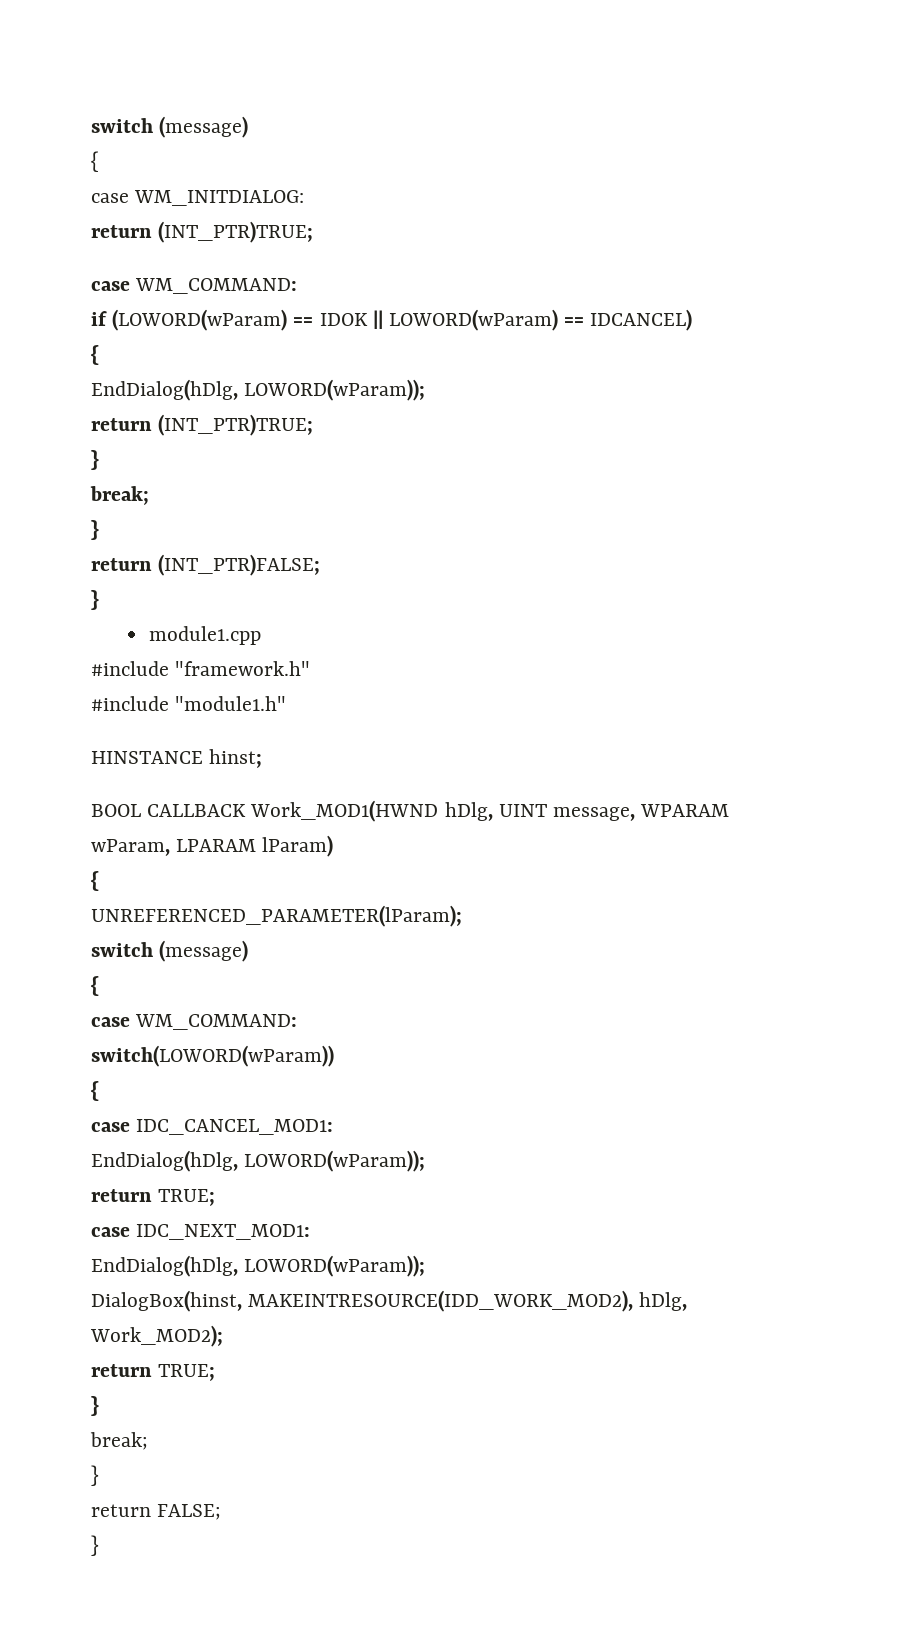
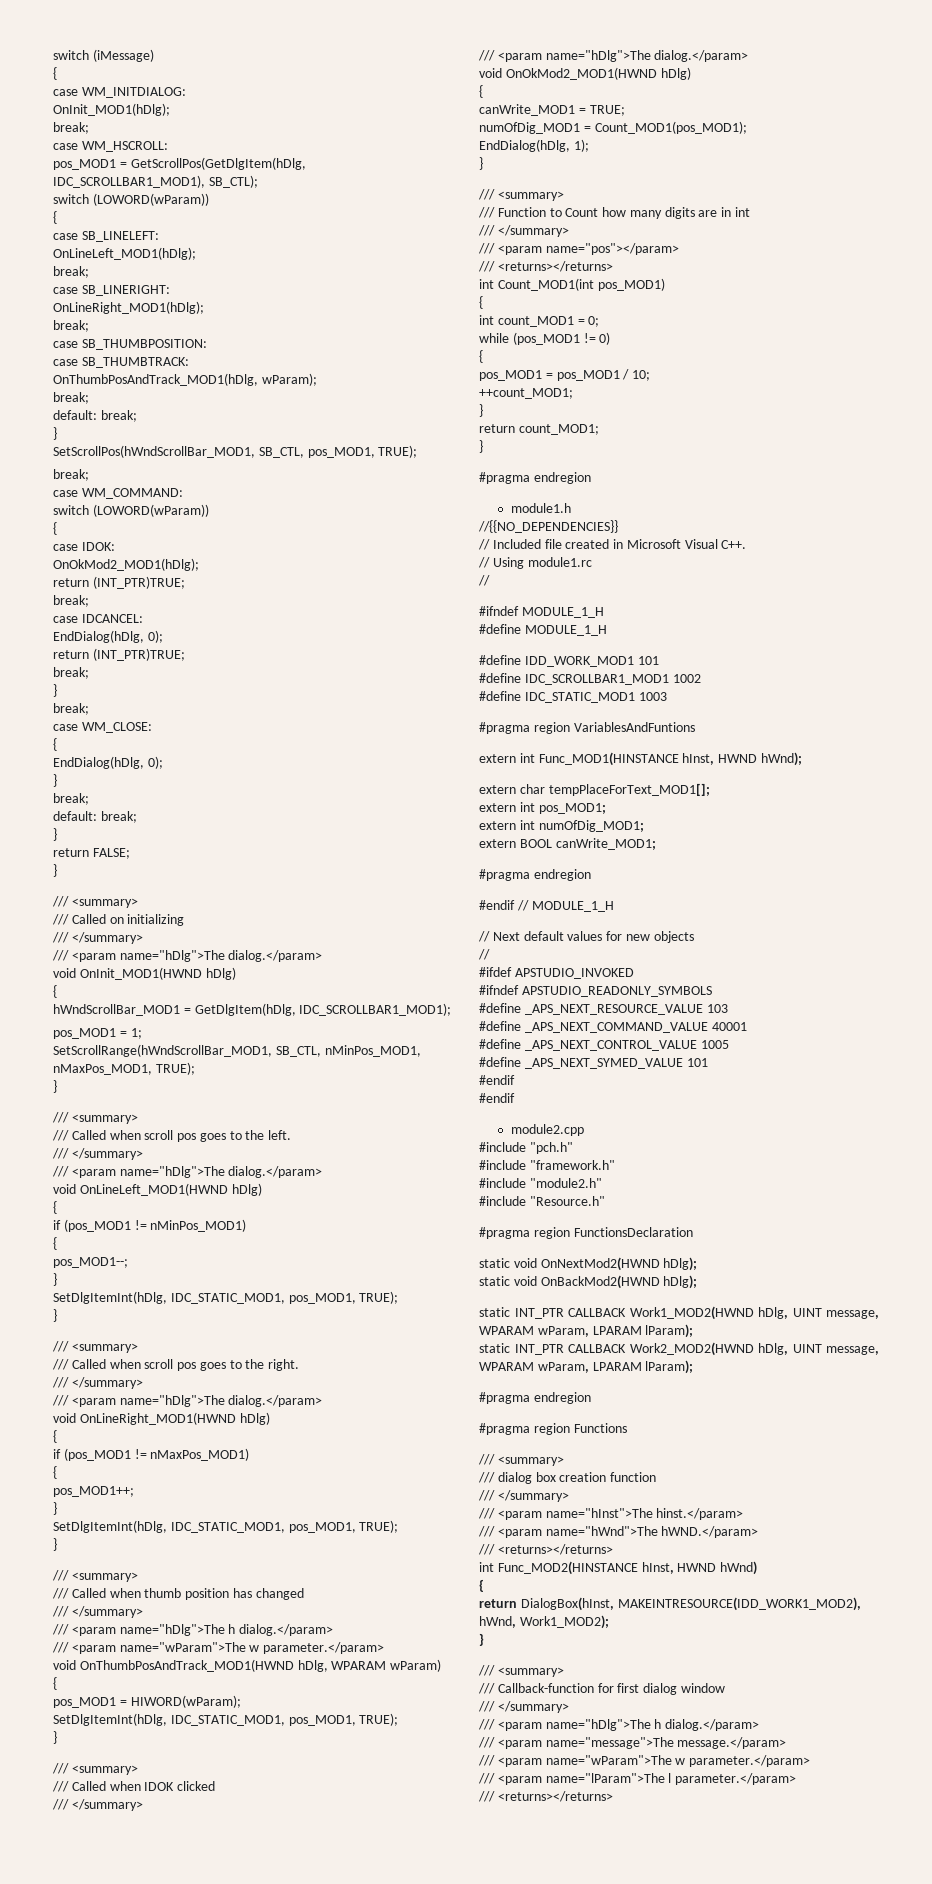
[91,116,249,138] switch (message) -> [53,49,154,62] switch (iMessage)
[91,221,314,243] [91,278,298,294] [91,309,693,331] [91,345,99,365] [91,379,426,401] [91,414,314,436] [91,450,99,470] [90,486,149,505] [91,520,99,540] [91,554,321,576] [91,590,99,610] [149,626,262,645] [91,661,311,676] [91,696,287,711] [91,749,263,768] [91,800,730,822] [91,835,334,857] [91,871,99,891] [91,905,462,927] [91,940,249,962] [91,976,99,996] [91,1014,298,1030] [91,1045,334,1067] [91,1081,99,1101] [91,1119,334,1135] [91,1150,426,1172] [91,1189,216,1206] [91,1224,311,1240] [91,1255,426,1277] [91,1290,688,1312] [90,1325,223,1347] [91,1364,216,1381] [91,1396,99,1416] return (INT_PTR)TRUE; // case WM_COMMAND: // if (LOWORD(wParam) == IDOK || LOWORD(wParam) == IDCANCEL) // { // EndDialog(hDlg, LOWORD(wParam)); // return (INT_PTR)TRUE; // } // break; // } // return (INT_PTR)FALSE; // } // module1.cpp // #include "framework.h" // #include "module1.h" // HINSTANCE hinst; // BOOL CALLBACK Work_MOD1(HWND hDlg, UINT message, WPARAM wParam, LPARAM lParam) // { // UNREFERENCED_PARAMETER(lParam); // switch (message) // { // case WM_COMMAND: // switch(LOWORD(wParam)) // { // case IDC_CANCEL_MOD1: // EndDialog(hDlg, LOWORD(wParam)); // return TRUE; // case IDC_NEXT_MOD1: // EndDialog(hDlg, LOWORD(wParam)); // DialogBox(hinst, MAKEINTRESOURCE(IDD_WORK_MOD2), hDlg, Work_MOD2); // return TRUE; // } // -> [53,103,170,116] [53,122,89,134] [53,141,168,152] [53,157,306,170] [53,175,258,188] [53,193,209,206] [53,211,57,224] [53,231,159,242] [53,247,196,260] [53,266,89,278] [53,285,170,296] [53,301,204,314] [53,320,89,332] [53,339,207,350] [53,357,189,368] [53,373,317,386] [53,392,89,404] [53,410,137,422] [53,427,57,440] [53,445,418,458] [53,469,89,481] [53,488,183,499] [53,504,209,517] [53,522,57,535] [53,542,115,551] [53,558,199,571] [53,576,185,589] [53,595,89,607] [53,614,143,623] [53,630,163,643] [53,648,185,661] [53,667,89,679] [53,684,57,697] [53,703,89,715] [53,722,152,733] [53,738,57,751] [53,756,163,769] [53,774,57,787] [53,793,89,805] [53,811,97,821] OnInit_MOD1(hDlg); // break; // case WM_HSCROLL: // pos_MOD1 = GetScrollPos(GetDlgItem(hDlg, IDC_SCROLLBAR1_MOD1), SB_CTL); // switch (LOWORD(wParam)) // { // case SB_LINELEFT: // OnLineLeft_MOD1(hDlg); // break; // case SB_LINERIGHT: // OnLineRight_MOD1(hDlg); // break; // case SB_THUMBPOSITION: // case SB_THUMBTRACK: // OnThumbPosAndTrack_MOD1(hDlg, wParam); // break; // default: break; // } // SetScrollPos(hWndScrollBar_MOD1, SB_CTL, pos_MOD1, TRUE); // break; // case WM_COMMAND: // switch (LOWORD(wParam)) // { // case IDOK: // OnOkMod2_MOD1(hDlg); // return (INT_PTR)TRUE; // break; // case IDCANCEL: // EndDialog(hDlg, 0); // return (INT_PTR)TRUE; // break; // } // break; // case WM_CLOSE: // { // EndDialog(hDlg, 0); // } // break; // default:
(99, 1545) none -> [52,896,138,908] [52,914,185,926] [52,932,143,944] [52,950,323,962] [53,967,236,980] [53,985,57,998] [53,1003,452,1016] [53,1028,142,1039] [53,1044,421,1057] [53,1062,195,1075] [53,1080,57,1093] [52,1112,138,1124] [52,1130,292,1142] [52,1148,143,1160] [52,1166,323,1178] [53,1183,262,1196] [53,1201,57,1214] [53,1219,247,1232] [53,1237,57,1250] [53,1257,128,1268] [53,1273,57,1286] [53,1291,399,1304] [53,1309,57,1322] [52,1341,138,1353] [52,1359,300,1371] [52,1377,143,1389] [52,1395,323,1407] [53,1412,270,1425] [53,1430,57,1443] [53,1448,250,1461] [53,1466,57,1479] [53,1486,134,1497] [53,1502,57,1515] [53,1520,399,1533] [53,1538,57,1551] [52,1570,138,1582] [52,1588,304,1600] [52,1606,143,1618] [52,1624,334,1636] [52,1642,385,1654] [53,1659,442,1672] [53,1677,57,1690] [53,1695,241,1708] [53,1713,399,1726] [53,1731,57,1744] [52,1763,138,1775] [52,1781,216,1792] [52,1799,143,1811] [478,50,749,62] [479,67,691,80] [479,85,483,98] [479,104,625,116] [479,121,747,134] [479,139,589,152] [479,157,483,170] [478,189,564,201] [478,207,751,219] [478,225,569,237] [478,243,679,255] [478,261,613,272] [479,278,665,291] [479,296,483,309] [479,315,600,327] [479,332,611,345] [479,350,483,363] [479,369,651,381] [479,388,573,399] [479,404,483,417] [479,424,599,435] [479,440,483,453] [479,472,591,484] [510,503,571,513] [478,520,618,533] [478,539,747,550] [478,557,592,569] [478,575,490,586] [479,606,604,618] [479,624,607,636] [479,655,659,667] [479,673,701,685] [479,691,667,703] [479,722,695,734] [479,752,802,766] [479,783,710,796] [479,802,606,814] [479,820,644,832] [479,838,656,850] [479,869,591,881] [479,900,614,912] [478,931,694,943] [478,949,490,960] [479,967,634,979] [479,985,712,997] [479,1003,728,1015] [479,1021,747,1033] [479,1039,729,1051] [479,1057,708,1069] [479,1075,515,1085] [479,1093,515,1103] [510,1124,584,1136] [479,1142,573,1154] [479,1160,615,1170] [479,1178,602,1188] [479,1196,605,1206] [479,1227,693,1239] [479,1257,698,1271] [479,1275,698,1289] [479,1306,879,1320] [479,1324,694,1338] [479,1342,879,1356] [479,1360,694,1374] [479,1392,591,1404] [479,1423,627,1435] [478,1454,564,1466] [478,1472,657,1484] [478,1490,569,1502] [478,1508,744,1520] [478,1526,759,1538] [478,1544,613,1555] [479,1561,758,1575] [479,1579,484,1592] [479,1597,861,1611] [479,1615,609,1629] [479,1633,484,1646] [478,1665,564,1677] [478,1683,725,1695] [478,1701,569,1713] [478,1719,760,1731] [478,1737,787,1749] [478,1755,811,1767] [478,1773,797,1785] [478,1791,613,1802] // /// <summary> // /// Called on initializing // /// </summary> // /// <param name="hDlg">The dialog.</param> // void OnInit_MOD1(HWND hDlg) // { // hWndScrollBar_MOD1 = GetDlgItem(hDlg, IDC_SCROLLBAR1_MOD1); // pos_MOD1 = 1; // SetScrollRange(hWndScrollBar_MOD1, SB_CTL, nMinPos_MOD1, nMaxPos_MOD1, TRUE); // } // /// <summary> // /// Called when scroll pos goes to the left. // /// </summary> // /// <param name="hDlg">The dialog.</param> // void OnLineLeft_MOD1(HWND hDlg) // { // if (pos_MOD1 != nMinPos_MOD1) // { // pos_MOD1--; // } // SetDlgItemInt(hDlg, IDC_STATIC_MOD1, pos_MOD1, TRUE); // } // /// <summary> // /// Called when scroll pos goes to the right. // /// </summary> // /// <param name="hDlg">The dialog.</param> // void OnLineRight_MOD1(HWND hDlg) // { // if (pos_MOD1 != nMaxPos_MOD1) // { // pos_MOD1++; // } // SetDlgItemInt(hDlg, IDC_STATIC_MOD1, pos_MOD1, TRUE); // } // /// <summary> // /// Called when thumb position has changed // /// </summary> // /// <param name="hDlg">The h dialog.</param> // /// <param name="wParam">The w parameter.</param> // void OnThumbPosAndTrack_MOD1(HWND hDlg, WPARAM wParam) // { // pos_MOD1 = HIWORD(wParam); // SetDlgItemInt(hDlg, IDC_STATIC_MOD1, pos_MOD1, TRUE); // } // /// <summary> // /// Called when IDOK clicked // /// </summary> // /// <param name="hDlg">The dialog.</param> // void OnOkMod2_MOD1(HWND hDlg) // { // canWrite_MOD1 = TRUE; // numOfDig_MOD1 = Count_MOD1(pos_MOD1); // EndDialog(hDlg, 1); // } // /// <summary> // /// Function to Count how many digits are in int // /// </summary> // /// <param name="pos"></param> // /// <returns></returns> // int Count_MOD1(int pos_MOD1) // { // int count_MOD1 = 0; // while (pos_MOD1 != 0) // { // pos_MOD1 = pos_MOD1 / 10; // ++count_MOD1; // } // return count_MOD1; // } // #pragma endregion // module1.h // //{{NO_DEPENDENCIES}} // // Included file created in Microsoft Visual C++. // // Using module1.rc // // // #ifndef MODULE_1_H // #define MODULE_1_H // #define IDD_WORK_MOD1 101 // #define IDC_SCROLLBAR1_MOD1 1002 // #define IDC_STATIC_MOD1 1003 // #pragma region VariablesAndFuntions // extern int Func_MOD1(HINSTANCE hInst, HWND hWnd); // extern char tempPlaceForText_MOD1[]; // extern int pos_MOD1; // extern int numOfDig_MOD1; // extern BOOL canWrite_MOD1; // #pragma endregion // #endif // MODULE_1_H // // Next default values for new objects // // // #ifdef APSTUDIO_INVOKED // #ifndef APSTUDIO_READONLY_SYMBOLS // #define _APS_NEXT_RESOURCE_VALUE 103 // #define _APS_NEXT_COMMAND_VALUE 40001 // #define _APS_NEXT_CONTROL_VALUE 1005 // #define _APS_NEXT_SYMED_VALUE 101 // #endif // #endif // module2.cpp // #include "pch.h" // #include "framework.h" // #include "module2.h" // #include "Resource.h" // #pragma region FunctionsDeclaration // static void OnNextMod2(HWND hDlg); // static void OnBackMod2(HWND hDlg); // static INT_PTR CALLBACK Work1_MOD2(HWND hDlg, UINT message, WPARAM wParam, LPARAM lParam); // static INT_PTR CALLBACK Work2_MOD2(HWND hDlg, UINT message, WPARAM wParam, LPARAM lParam); // #pragma endregion // #pragma region Functions // /// <summary> // /// dialog box creation function // /// </summary> // /// <param name="hInst">The hinst.</param> // /// <param name="hWnd">The hWND.</param> // /// <returns></returns> // int Func_MOD2(HINSTANCE hInst, HWND hWnd) // { // return DialogBox(hInst, MAKEINTRESOURCE(IDD_WORK1_MOD2), hWnd, Work1_MOD2); // } // /// <summary> // /// Callback-function for first dialog window // /// </summary> // /// <param name="hDlg">The h dialog.</param> // /// <param name="message">The message.</param> // /// <param name="wParam">The w parameter.</param> // /// <param name="lParam">The l parameter.</param> // /// <returns></returns>

